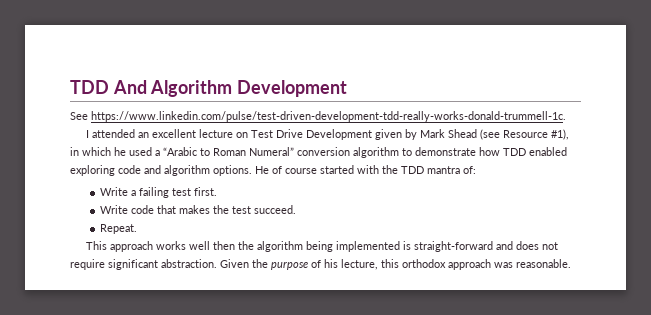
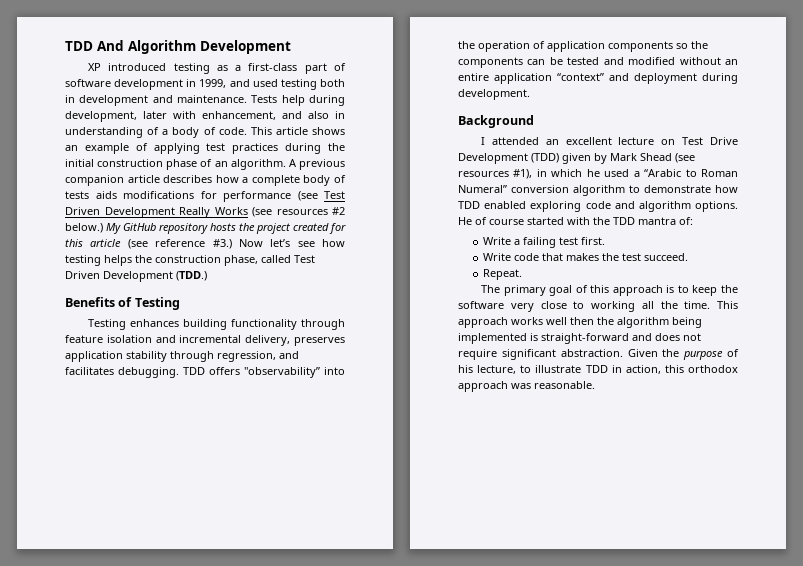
[70,111,566,122] See https://www.linkedin.com/pulse/test-driven-development-tdd-really-works-donald-trummell-1c. -> [87,63,346,74] [65,79,345,90] [65,95,345,106] [65,111,345,122] [65,127,345,138] [65,143,345,154] [65,159,345,170] [65,175,346,186] [65,191,345,202] [65,207,345,218] [65,223,346,234] [65,239,345,249] [65,255,315,266] [65,271,207,282] [65,297,180,310] [87,319,345,330] [65,335,345,346] [65,351,299,362] [65,367,345,378] [458,41,708,52] [458,57,738,68] [458,73,738,84] [458,89,530,100] [458,115,534,128] XP introduced testing as a first-class part of software development in 1999, and used testing both in development and maintenance. Tests help during development, later with enhancement, and also in understanding of a body of code. This article shows an example of applying test practices during the initial construction phase of an algorithm. A previous companion article describes how a complete body of tests aids modifications for performance (see Test Driven Development Really Works (see resources #2 below.) My GitHub repository hosts the project created for this article (see reference #3.) Now let’s see how testing helps the construction phase, called Test Driven Development (TDD.) // Benefits of Testing // Testing enhances building functionality through feature isolation and incremental delivery, preserves application stability through regression, and facilitates debugging. TDD offers "observability” into the operation of application components so the components can be tested and modified without an entire application “context” and deployment during development. // Background
(373, 134) none -> [531,153,559,163] (TDD)
[503,130,549,138] Resource -> [458,171,509,177] resources
(137, 229) none -> [480,285,738,296] [458,301,711,312] The primary goal of this approach is to keep the software very close to working all the time.
(378, 264) none -> [520,365,661,374] to illustrate TDD in action,

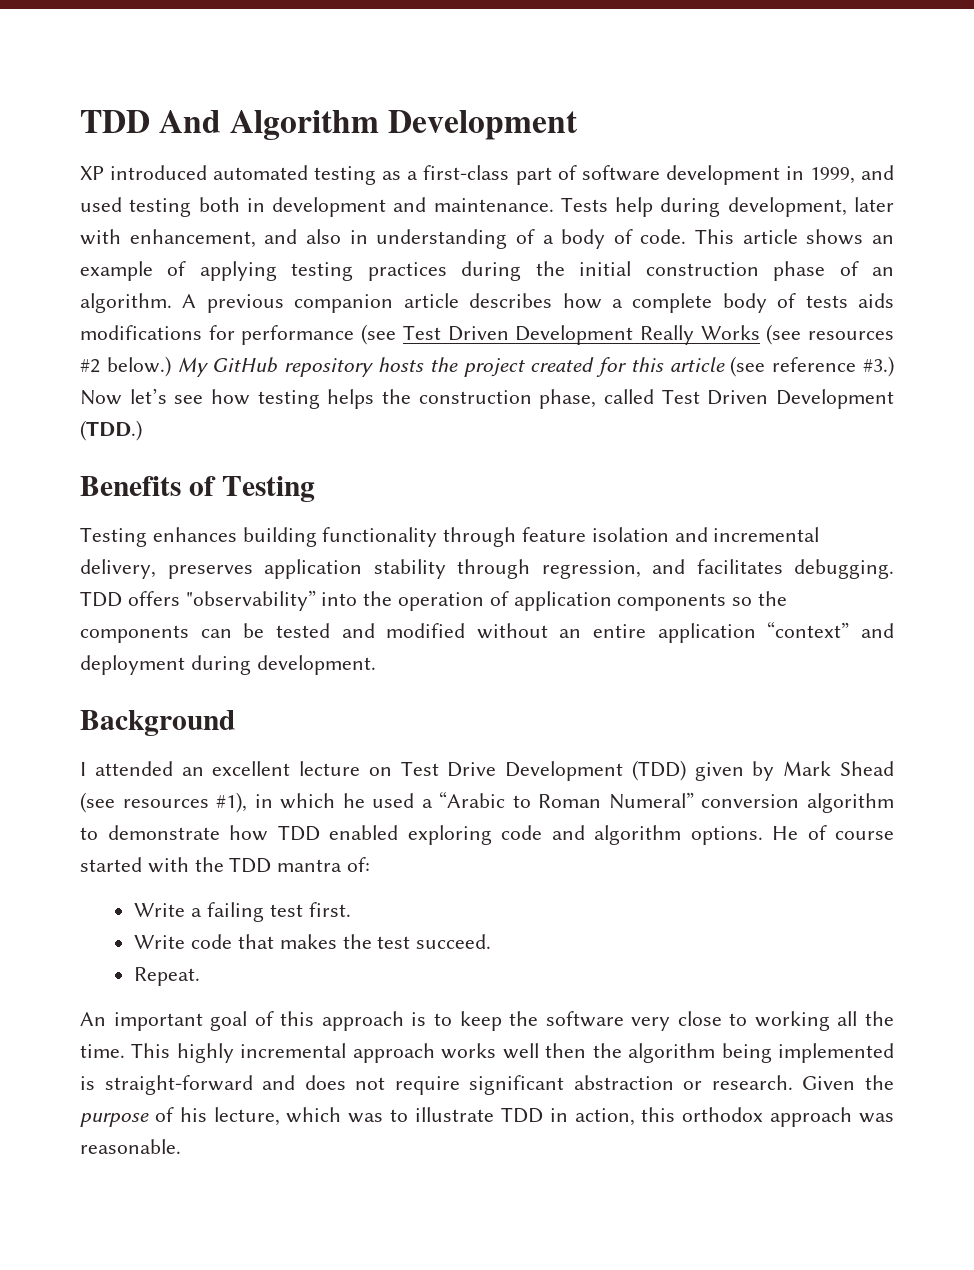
(167, 67) none -> [213,165,309,180] automated
[206,143,226,151] test -> [291,262,354,281] testing
[480,285,546,296] The primary -> [80,1012,203,1031] An important
(738, 305) none -> [176,1043,347,1063] highly incremental
[560,349,623,357] abstraction. -> [573,1075,793,1090] abstraction or research.
(517, 369) none -> [286,1107,384,1123] which was

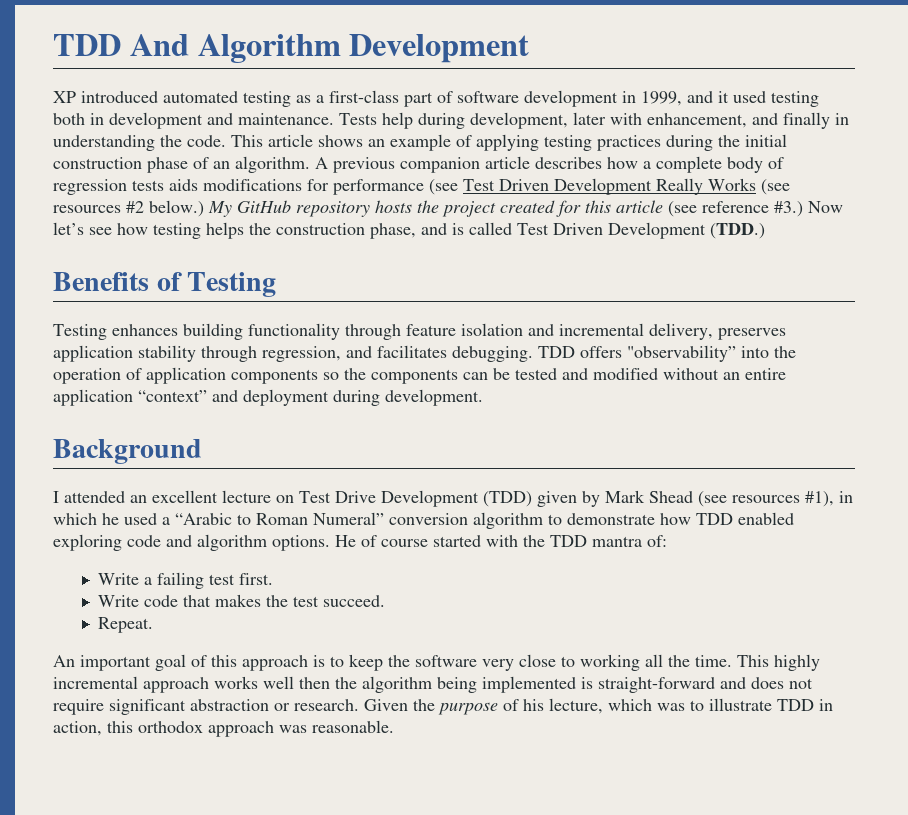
(895, 172) none -> [718,91,729,103] it
[305,229,341,244] also -> [783,112,830,129] finally
[515,229,633,249] of a body of -> [160,135,182,147] the
(797, 300) none -> [53,179,127,195] regression
(597, 399) none -> [421,223,464,235] and is

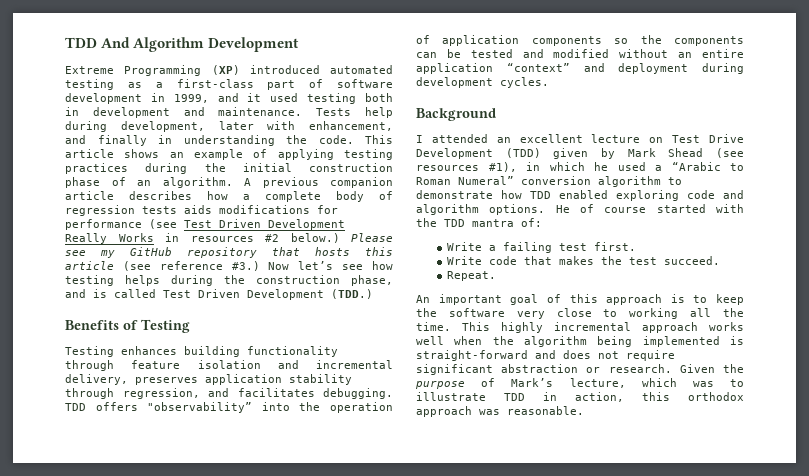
[53,91,76,103] XP -> [65,65,240,76] Extreme Programming (XP)
[761,179,790,195] (see -> [165,233,179,242] in
[208,200,581,217] My GitHub repository hosts the project created for -> [351,233,393,242] [65,247,350,258] Please see my GitHub repository that hosts
(244, 230) none -> [171,275,213,286] during
[385,389,483,406] development. -> [416,77,549,88] development cycles.
[299,677,330,689] then -> [454,336,483,345] when
[523,699,544,711] his -> [511,378,554,387] Mark’s

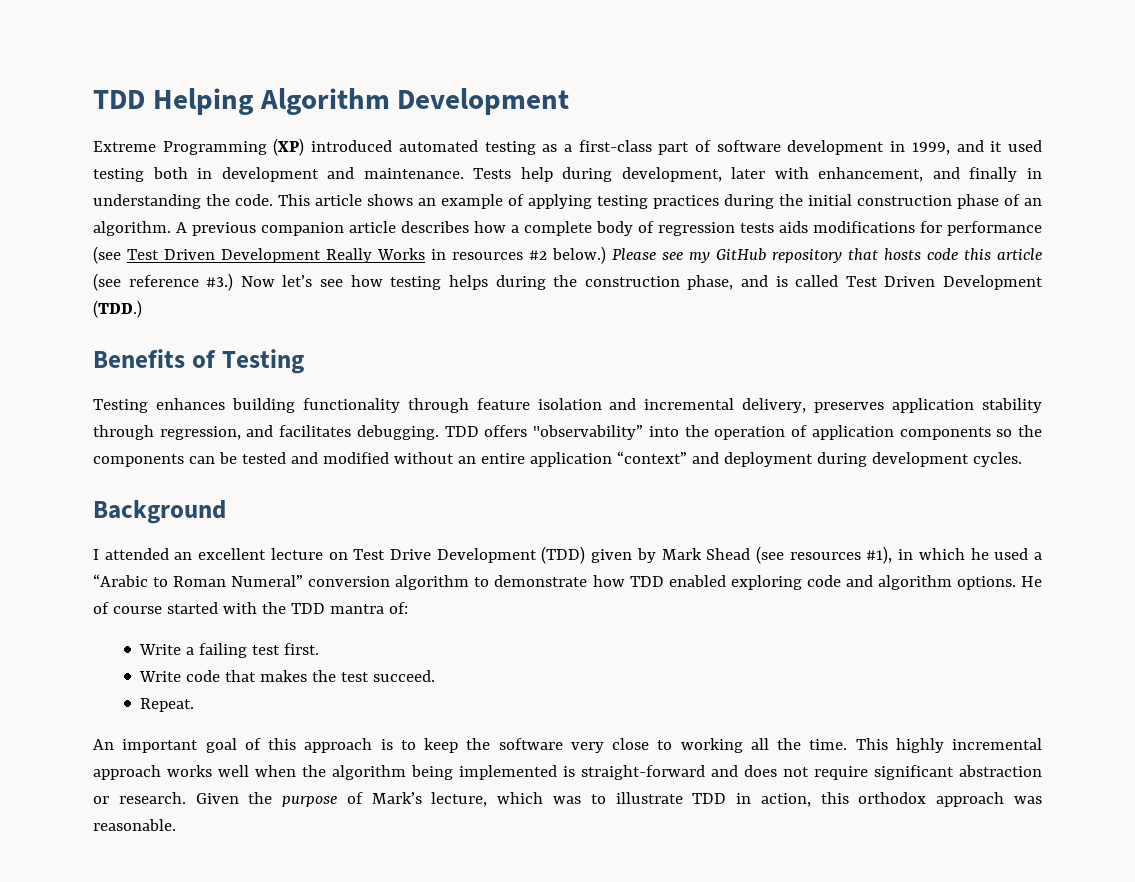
[65,37,131,48] TDD And -> [93,88,254,115] TDD Helping
(350, 251) none -> [927,248,958,260] code

